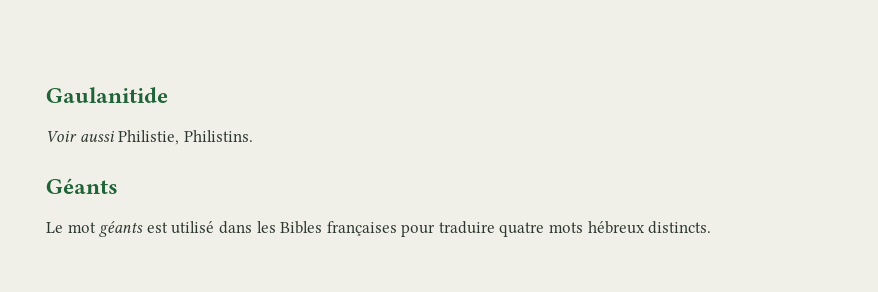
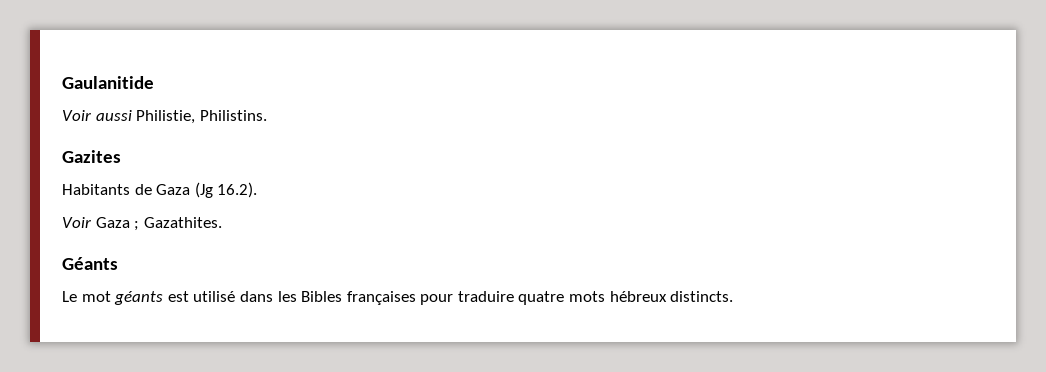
(253, 136) none -> [62,150,121,163] [62,182,258,198] [62,217,222,231] // Gazites // Habitants de Gaza (Jg 16.2). // Voir Gaza ; Gazathites.

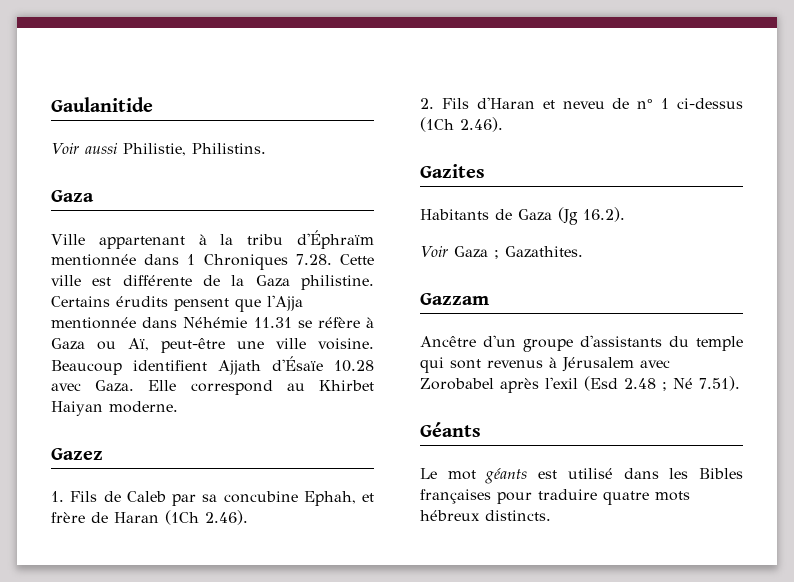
(267, 115) none -> [51,190,94,202] [51,230,374,249] [51,254,374,270] [51,275,374,290] [51,295,303,312] [51,317,374,329] [51,338,374,353] [51,356,374,375] [51,380,374,395] [51,401,178,416] [51,448,103,460] [51,491,374,506] [51,510,248,525] [420,97,743,109] [420,117,503,132] // Gaza // Ville appartenant à la tribu d'Éphraïm mentionnée dans 1 Chroniques 7.28. Cette ville est différente de la Gaza philistine. Certains érudits pensent que l'Ajja mentionnée dans Néhémie 11.31 se réfère à Gaza ou Aï, peut-être une ville voisine. Beaucoup identifient Ajjath d'Ésaïe 10.28 avec Gaza. Elle correspond au Khirbet Haiyan moderne. // Gazez // 1. Fils de Caleb par sa concubine Ephah, et frère de Haran (1Ch 2.46). // 2. Fils d'Haran et neveu de n° 1 ci-dessus (1Ch 2.46).
(222, 222) none -> [420,293,489,305] [420,335,743,352] [420,357,670,373] [420,376,740,393] // Gazzam // Ancêtre d'un groupe d'assistants du temple qui sont revenus à Jérusalem avec Zorobabel après l'exil (Esd 2.48 ; Né 7.51).

